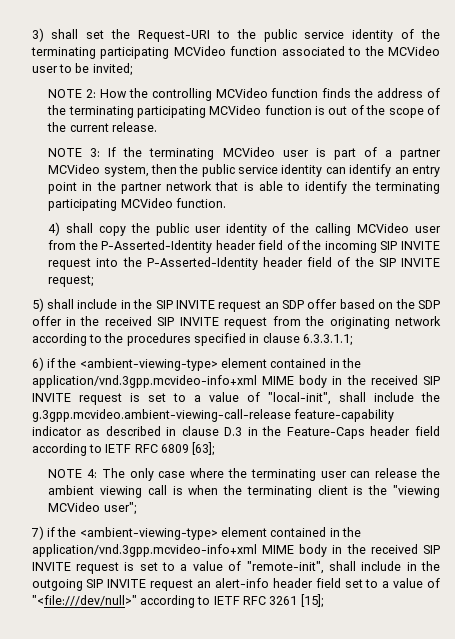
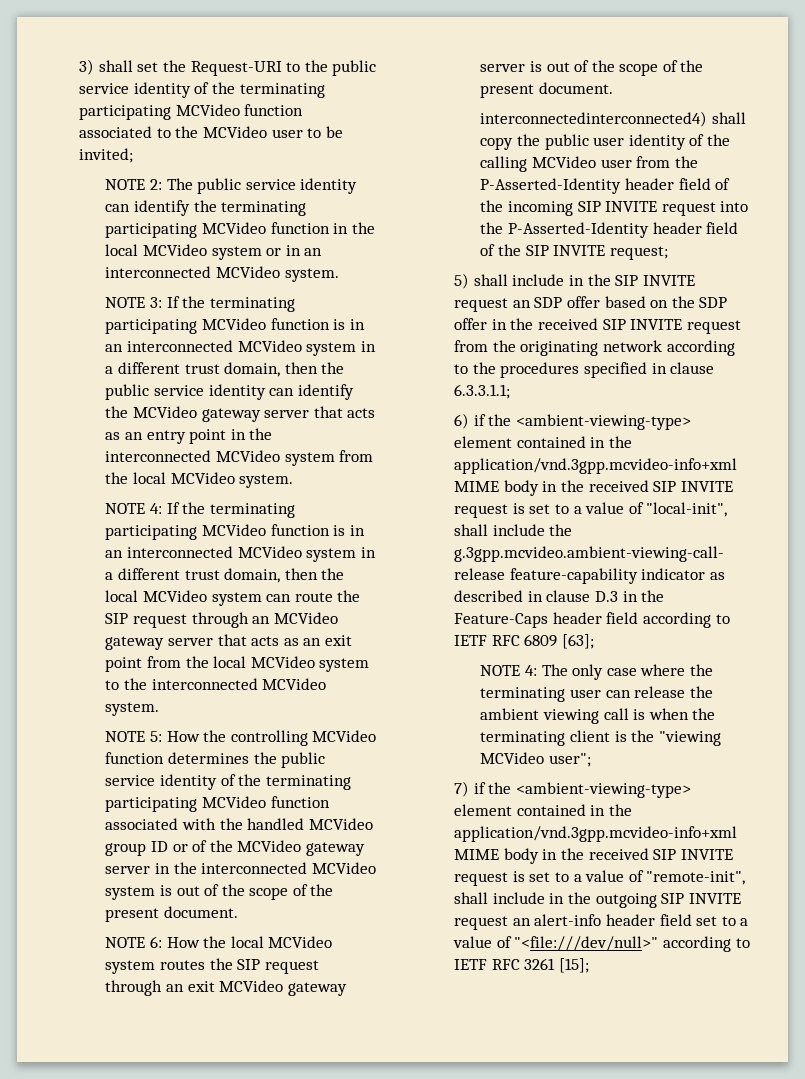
(97, 93) none -> [166,178,358,194] [105,200,307,216] [105,222,375,238] [105,244,323,260] [105,266,339,282] [105,296,295,312] [105,318,365,334] [105,340,376,356] [105,362,345,377] [105,384,354,400] [105,406,376,422] [105,428,273,444] [105,450,374,466] [105,472,294,488] [105,502,295,518] [105,524,365,540] [105,546,376,562] [105,568,345,583] [105,590,361,606] [105,612,338,628] [105,634,352,650] [105,656,370,672] [105,678,327,690] [105,702,160,716] [105,731,162,742] The public service identity can identify the terminating participating MCVideo function in the local MCVideo system or in an interconnected MCVideo system. // NOTE 3: If the terminating participating MCVideo function is in an interconnected MCVideo system in a different trust domain, then the public service identity can identify the MCVideo gateway server that acts as an entry point in the interconnected MCVideo system from the local MCVideo system. // NOTE 4: If the terminating participating MCVideo function is in an interconnected MCVideo system in a different trust domain, then the local MCVideo system can route the SIP request through an MCVideo gateway server that acts as an exit point from the local MCVideo system to the interconnected MCVideo system. // NOTE 5:
[322,88,440,98] [47,105,440,118] [47,122,157,132] [48,147,442,160] [48,164,440,177] [48,181,441,194] [48,198,226,211] [48,222,61,236] finds the address of the terminating participating MCVideo function is out of the scope of the current release. // NOTE 3: If the terminating MCVideo user is part of a partner MCVideo system, then the public service identity can identify an entry point in the partner network that is able to identify the terminating participating MCVideo function. // 4) -> [167,752,326,768] [105,774,351,790] [105,796,330,812] [105,818,373,830] [105,840,365,856] [105,862,376,874] [105,884,334,900] [105,906,238,922] [105,936,333,948] [105,958,319,974] [105,980,347,996] [480,60,704,76] [480,82,613,98] [480,111,708,127] determines the public service identity of the terminating participating MCVideo function associated with the handled MCVideo group ID or of the MCVideo gateway server in the interconnected MCVideo system is out of the scope of the present document. // NOTE 6: How the local MCVideo system routes the SIP request through an exit MCVideo gateway server is out of the scope of the present document. // interconnectedinterconnected4)

